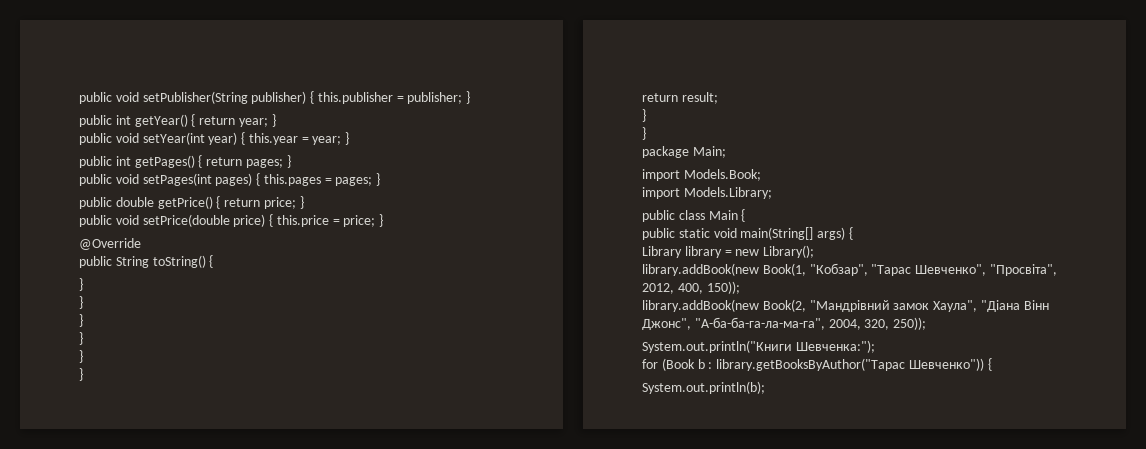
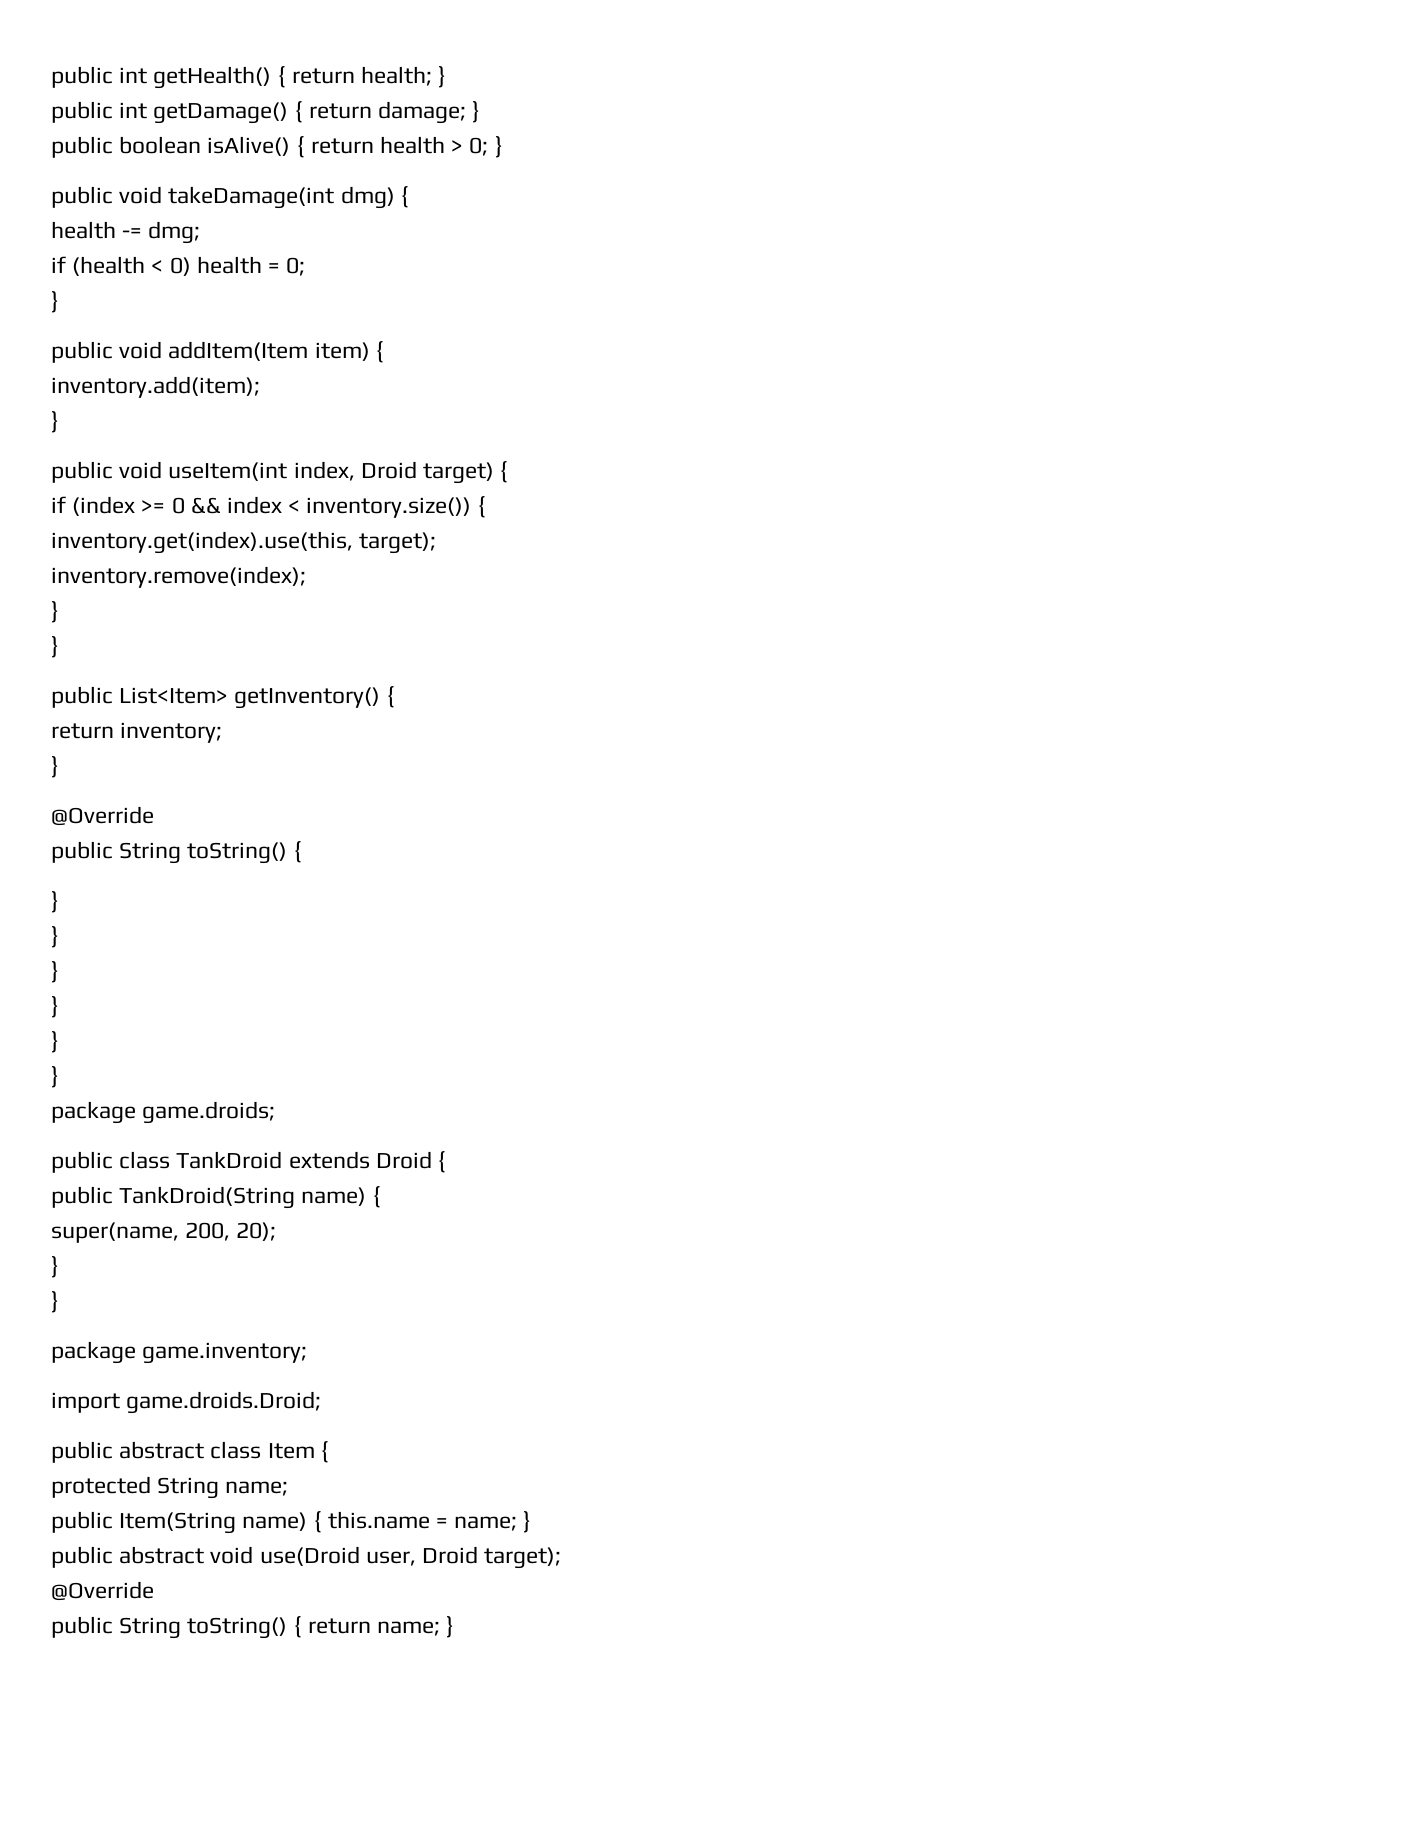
[79,91,471,104] [79,114,276,127] [79,132,350,145] [79,155,291,168] [79,173,381,186] [79,196,304,209] [79,214,376,227] public void setPublisher(String publisher) { this.publisher = publisher; } // public int getYear() { return year; } // public void setYear(int year) { this.year = year; } // public int getPages() { return pages; } // public void setPages(int pages) { this.pages = pages; } // public double getPrice() { return price; } // public void setPrice(double price) { this.price = price; -> [51,66,447,89] [51,101,481,124] [51,136,503,158] [51,186,409,209] [51,221,201,244] [51,256,306,276] [51,291,59,313] [51,341,384,363] [51,376,260,398] [51,411,59,433] [51,461,509,484] [51,496,486,518] [51,531,437,554] [51,566,306,588] [51,601,59,623] [51,636,59,658] [51,686,395,709] [51,722,223,743] public int getHealth() { return health; } // public int getDamage() { return damage; } // public boolean isAlive() { return health > 0; } // public void takeDamage(int dmg) { // health -= dmg; // if (health < 0) health = 0; // } // public void addItem(Item item) { // inventory.add(item); // } // public void useItem(int index, Droid target) { // if (index >= 0 && index < inventory.size()) { // inventory.get(index).use(this, target); // inventory.remove(index); // } // } // public List<Item> getInventory() { // return inventory; //
[642,92,718,104] [642,109,646,122] [642,127,646,140] [642,146,726,158] [642,169,761,181] [642,187,772,199] [642,209,746,222] [642,227,853,240] [642,245,815,258] [642,263,1057,276] [642,281,740,294] [642,299,1049,312] [642,317,927,330] [642,340,875,353] [642,358,992,371] [642,381,765,394] return result; // } // } // package Main; // import Models.Book; // import Models.Library; // public class Main { // public static void main(String[] args) { // Library library = new Library(); // library.addBook(new Book(1, "Кобзар", "Тарас Шевченко", "Просвіта", 2012, 400, 150)); // library.addBook(new Book(2, "Мандрівний замок Хаула", "Діана Вінн Джонс", "А-ба-ба-га-ла-ма-га", 2004, 320, 250)); // System.out.println("Книги Шевченка:"); // for (Book b : library.getBooksByAuthor("Тарас Шевченко")) { // System.out.println(b); -> [51,1101,276,1124] [51,1151,447,1173] [51,1186,381,1209] [51,1222,277,1243] [51,1256,59,1278] [51,1291,59,1313] [51,1341,308,1364] [51,1391,322,1414] [51,1441,329,1463] [51,1476,289,1499] [51,1511,532,1534] [51,1546,562,1569] [51,1581,154,1601] [51,1616,455,1639] package game.droids; // public class TankDroid extends Droid { // public TankDroid(String name) { // super(name, 200, 20); // } // } // package game.inventory; // import game.droids.Droid; // public abstract class Item { // protected String name; // public Item(String name) { this.name = name; } // public abstract void use(Droid user, Droid target); // @Override // public String toString() { return name; }

